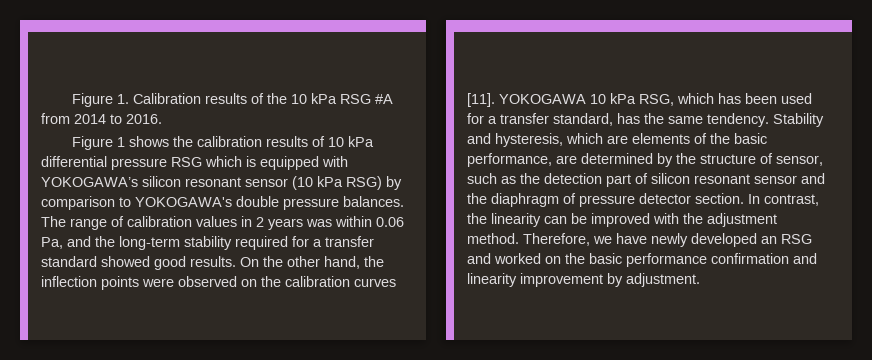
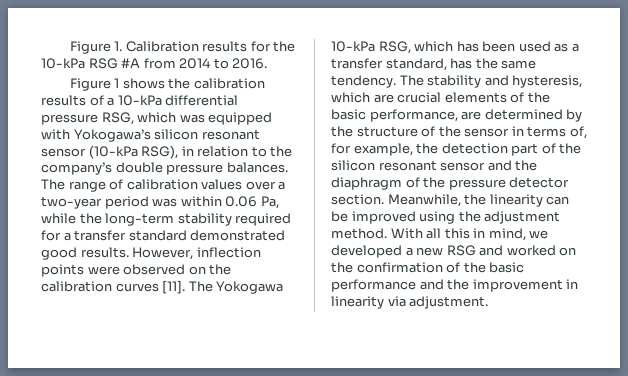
[251,93,338,104] of the 10 kPa -> [250,41,296,52] [41,58,85,69] for the 10-kPa
[328,136,375,147] [41,156,256,170] 10 kPa differential pressure RSG which is -> [107,95,239,106] [41,112,205,125] a 10-kPa differential pressure RSG, which was
[41,176,402,190] [41,196,232,210] YOKOGAWA’s silicon resonant sensor (10 kPa RSG) by comparison to YOKOGAWA's -> [73,129,260,142] [41,145,293,159] [41,162,112,175] Yokogawa’s silicon resonant sensor (10-kPa RSG), in relation to the company’s
[241,216,303,230] in 2 years -> [245,181,286,190] [41,196,149,209] over a two-year period
[67,236,91,247] and -> [41,213,76,224] while
[101,256,150,267] showed -> [190,230,286,241] demonstrated
[240,256,384,269] On the other hand, the -> [132,247,194,260] However,
[499,93,636,104] YOKOGAWA 10 kPa -> [188,281,284,294] [331,41,375,52] The Yokogawa 10-kPa
[467,113,484,124] for -> [554,43,569,52] as
[773,113,824,127] Stability -> [399,75,482,88] The stability
(628, 139) none -> [397,92,442,103] crucial
[776,155,823,166] [467,173,516,184] sensor, such as -> [438,126,587,139] [331,143,413,156] the sensor in terms of, for example,
(648, 178) none -> [559,143,582,154] the
(576, 198) none -> [423,177,446,188] the
[748,194,819,206] In contrast, -> [387,194,461,207] Meanwhile,
[653,213,679,224] with -> [419,211,456,224] using
[523,233,777,247] Therefore, we have newly developed an -> [390,228,549,241] [331,245,444,258] With all this in mind, we developed a new
[589,253,817,267] [467,273,623,287] basic performance confirmation and linearity improvement by -> [356,262,525,273] [331,279,579,292] [331,296,406,309] confirmation of the basic performance and the improvement in linearity via

